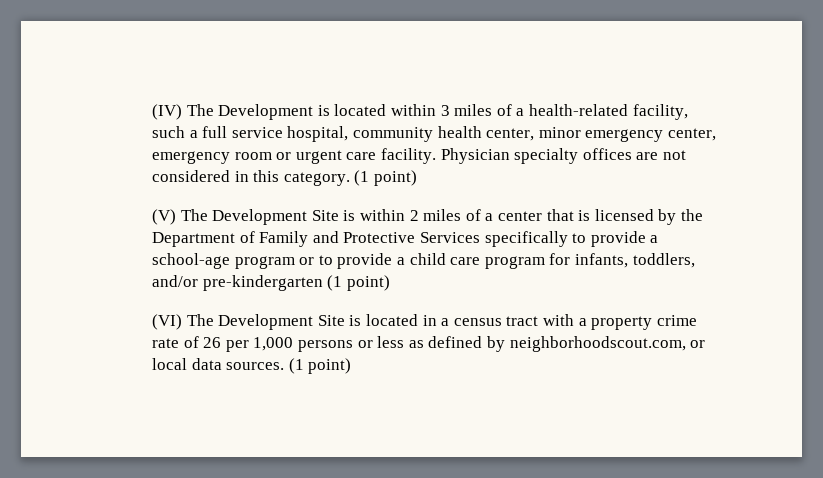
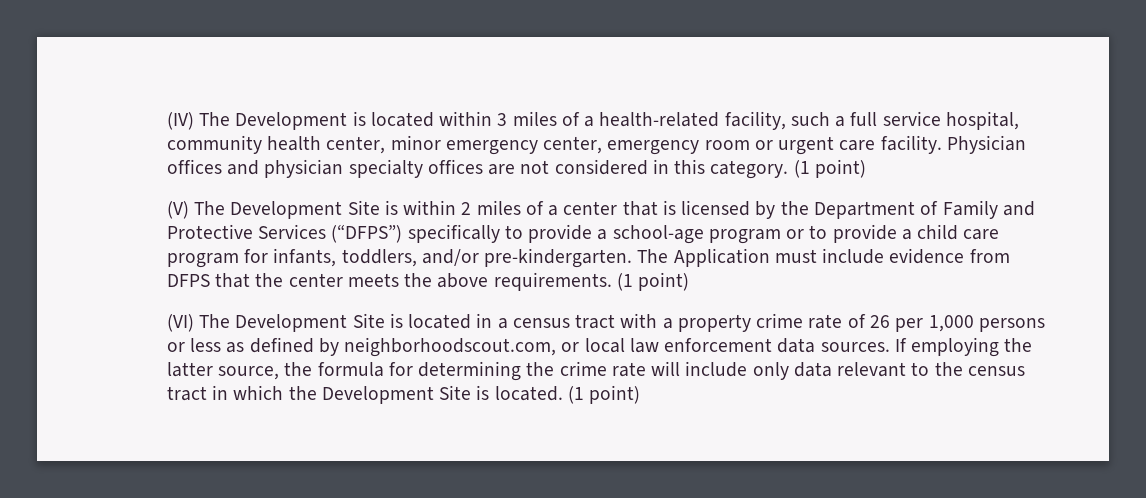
(510, 156) none -> [166,159,344,178] offices and physician
(481, 237) none -> [331,224,403,243] (“DFPS”)
[202,275,323,291] pre-kindergarten -> [484,248,1010,268] [166,272,612,291] pre-kindergarten. The Application must include evidence from DFPS that the center meets the above requirements.
[191,358,285,370] data sources. -> [629,337,1033,357] [166,361,1025,381] [166,385,563,404] law enforcement data sources. If employing the latter source, the formula for determining the crime rate will include only data relevant to the census tract in which the Development Site is located.

